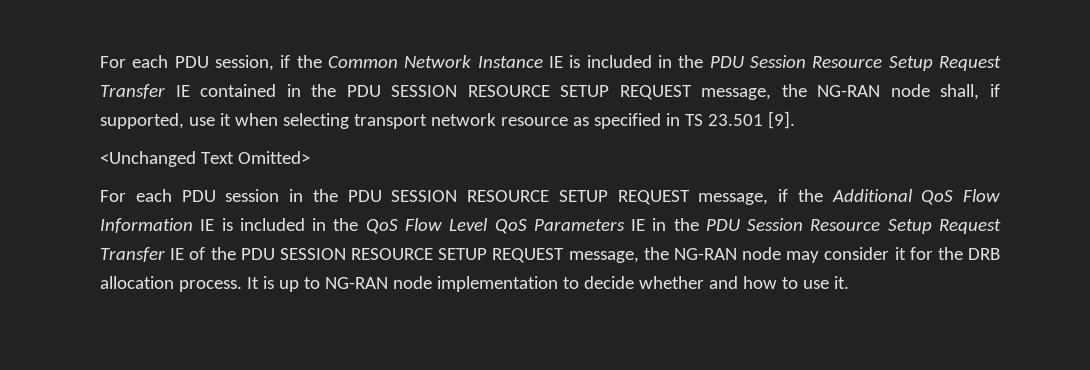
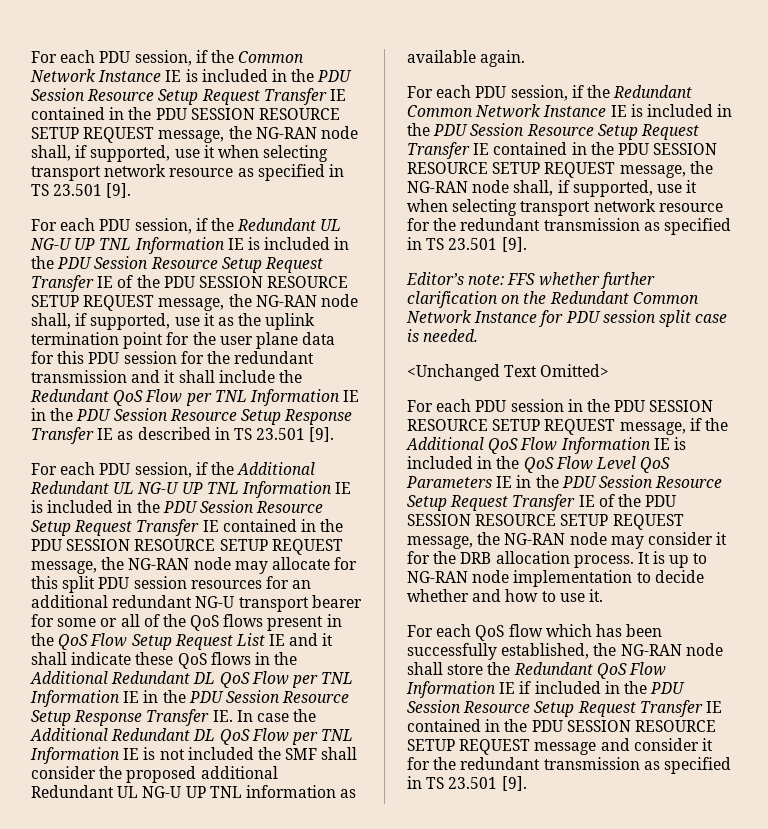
(795, 120) none -> [31,218,342,234] [30,237,350,254] [31,256,323,273] [31,275,349,292] [31,294,358,311] [31,313,316,330] [31,332,336,349] [31,351,315,364] [31,370,302,383] [30,389,360,406] [31,408,353,425] [31,427,335,444] [31,462,316,478] [30,481,352,498] [31,500,324,513] [31,519,344,536] [31,539,343,555] [31,557,358,574] [31,576,312,593] [31,595,362,612] [31,614,342,631] [31,633,334,650] [31,652,298,669] [30,671,354,688] [30,690,350,707] [31,709,317,726] [30,728,354,745] [30,747,358,764] [31,766,278,783] [31,785,357,798] [407,50,526,67] [407,85,693,101] [407,104,733,118] [407,123,699,140] [407,142,718,159] [407,161,713,178] [407,180,698,197] [407,199,723,216] [407,218,731,235] [407,237,527,252] [406,272,655,289] [407,291,699,308] [406,310,728,327] [407,329,479,342] // For each PDU session, if the Redundant UL NG-U UP TNL Information IE is included in the PDU Session Resource Setup Request Transfer IE of the PDU SESSION RESOURCE SETUP REQUEST message, the NG-RAN node shall, if supported, use it as the uplink termination point for the user plane data for this PDU session for the redundant transmission and it shall include the Redundant QoS Flow per TNL Information IE in the PDU Session Resource Setup Response Transfer IE as described in TS 23.501 [9]. // For each PDU session, if the Additional Redundant UL NG-U UP TNL Information IE is included in the PDU Session Resource Setup Request Transfer IE contained in the PDU SESSION RESOURCE SETUP REQUEST message, the NG-RAN node may allocate for this split PDU session resources for an additional redundant NG-U transport bearer for some or all of the QoS flows present in the QoS Flow Setup Request List IE and it shall indicate these QoS flows in the Additional Redundant DL QoS Flow per TNL Information IE in the PDU Session Resource Setup Response Transfer IE. In case the Additional Redundant DL QoS Flow per TNL Information IE is not included the SMF shall consider the proposed additional Redundant UL NG-U UP TNL information as available again. // For each PDU session, if the Redundant Common Network Instance IE is included in the PDU Session Resource Setup Request Transfer IE contained in the PDU SESSION RESOURCE SETUP REQUEST message, the NG-RAN node shall, if supported, use it when selecting transport network resource for the redundant transmission as specified in TS 23.501 [9]. // Editor’s note: FFS whether further clarification on the Redundant Common Network Instance for PDU session split case is needed.
(849, 282) none -> [407,624,663,641] [407,643,723,660] [407,662,666,679] [406,681,686,698] [407,700,722,717] [407,719,716,732] [407,738,713,755] [407,757,731,774] [407,776,527,791] // For each QoS flow which has been successfully established, the NG-RAN node shall store the Redundant QoS Flow Information IE if included in the PDU Session Resource Setup Request Transfer IE contained in the PDU SESSION RESOURCE SETUP REQUEST message and consider it for the redundant transmission as specified in TS 23.501 [9].

